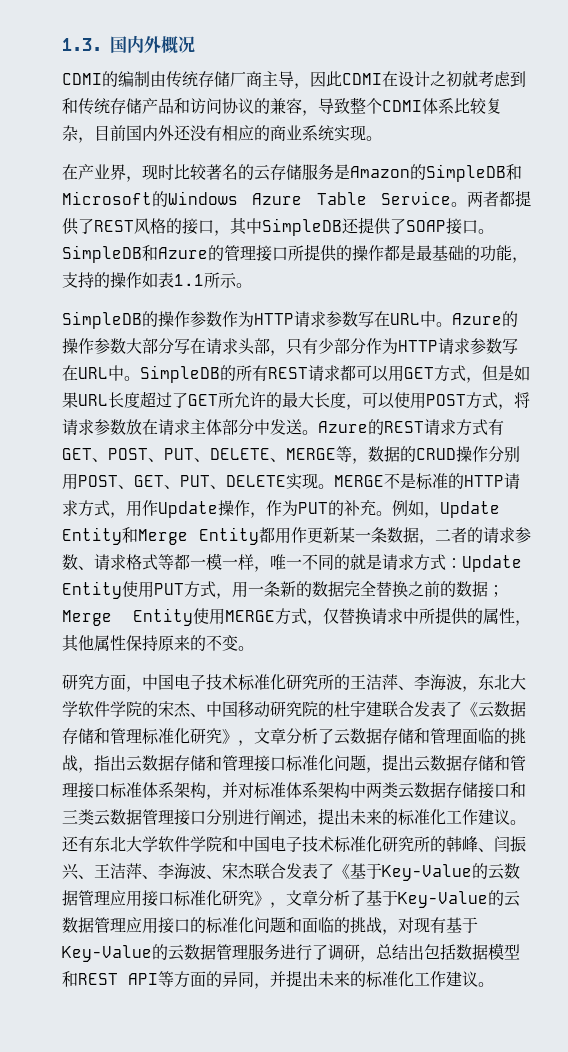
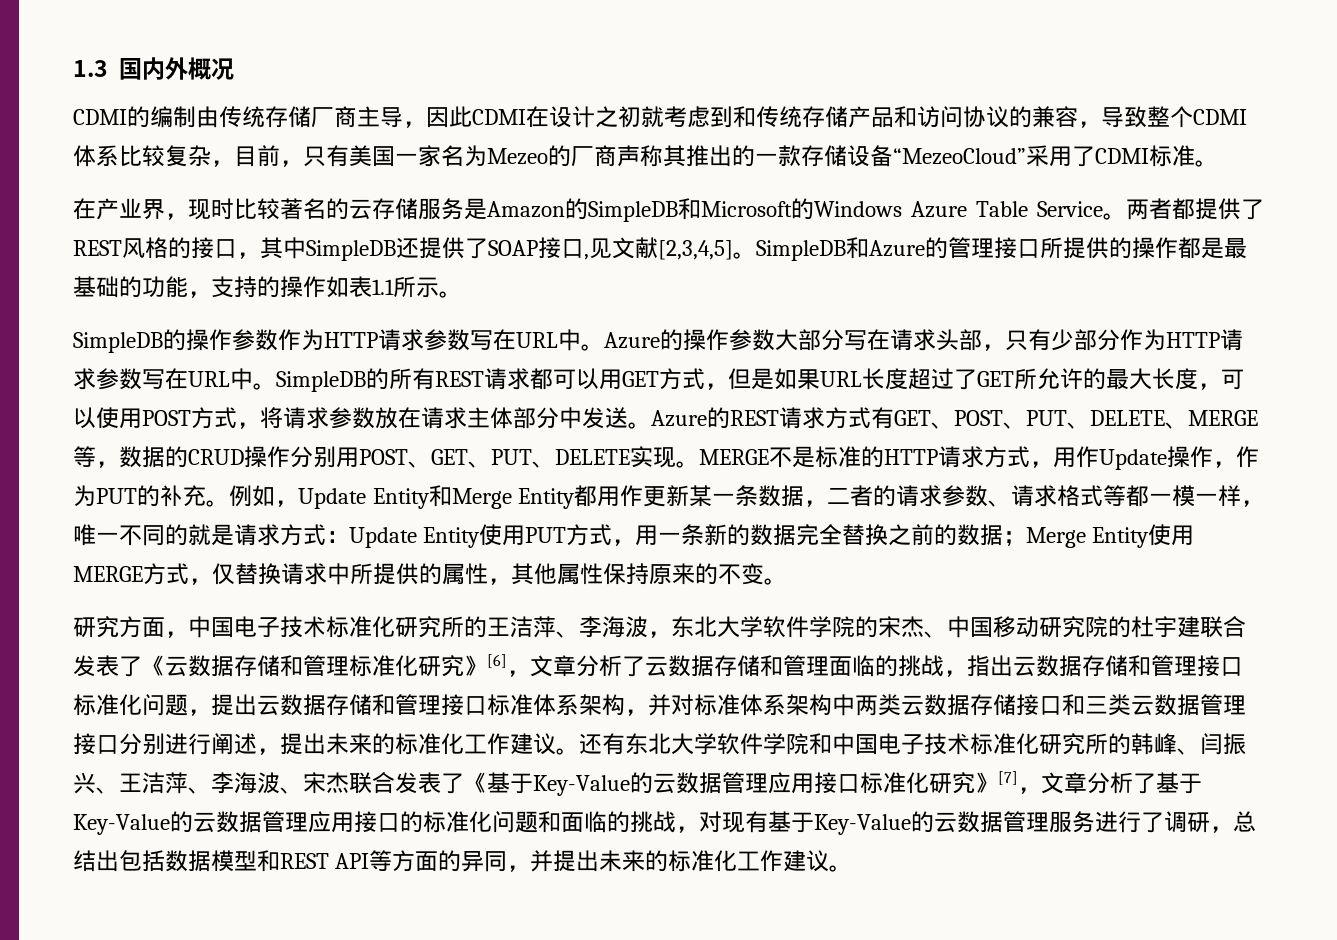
[62,38,102,51] 1.3. -> [73,60,108,77] 1.3
[126,125,366,142] 国内外还没有相应的商业系统实现 -> [280,145,1195,167] ，只有美国一家名为Mezeo的厂商声称其推出的一款存储设备“MezeoCloud”采用了CDMI标准
(478, 227) none -> [584,237,733,260] ,见文献[2,3,4,5]
(238, 736) none -> [487,654,507,668] [6]
(270, 898) none -> [998,771,1018,785] [7]

